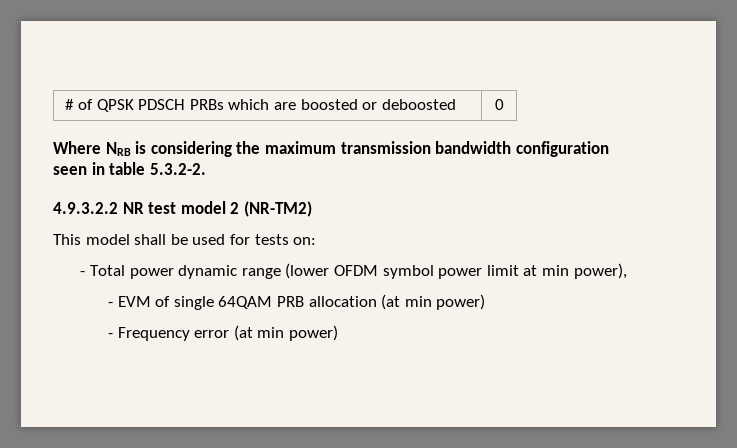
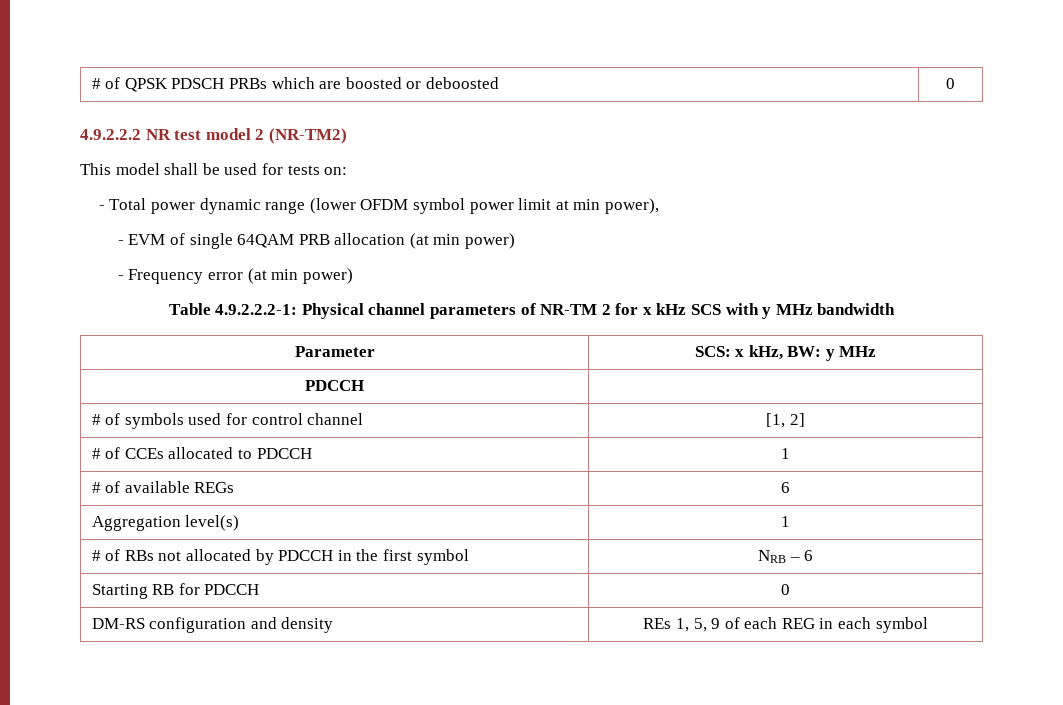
[53,141,609,157] [53,162,206,175] [53,202,118,214] Where NRB is considering the maximum transmission bandwidth configuration seen in table 5.3.2-2. // 4.9.3.2.2 -> [80,129,141,140] 4.9.2.2.2
(338, 333) none -> [168,303,896,319] [294,346,375,357] [694,345,877,361] [305,380,364,391] [91,413,364,429] [766,413,805,428] [91,447,312,459] [781,448,790,459] [91,481,235,493] [781,482,790,493] [91,515,240,531] [781,516,790,527] [91,549,469,565] [757,550,814,563] [91,583,260,599] [781,584,790,595] [91,617,334,633] [643,617,928,633] // Table 4.9.2.2.2-1: Physical channel parameters of NR-TM 2 for x kHz SCS with y MHz bandwidth // Parameter | SCS: x kHz, BW: y MHz // PDCCH | // # of symbols used for control channel | [1, 2] // # of CCEs allocated to PDCCH | 1 // # of available REGs | 6 // Aggregation level(s) | 1 // # of RBs not allocated by PDCCH in the first symbol | NRB – 6 // Starting RB for PDCCH | 0 // DM-RS configuration and density | REs 1, 5, 9 of each REG in each symbol

